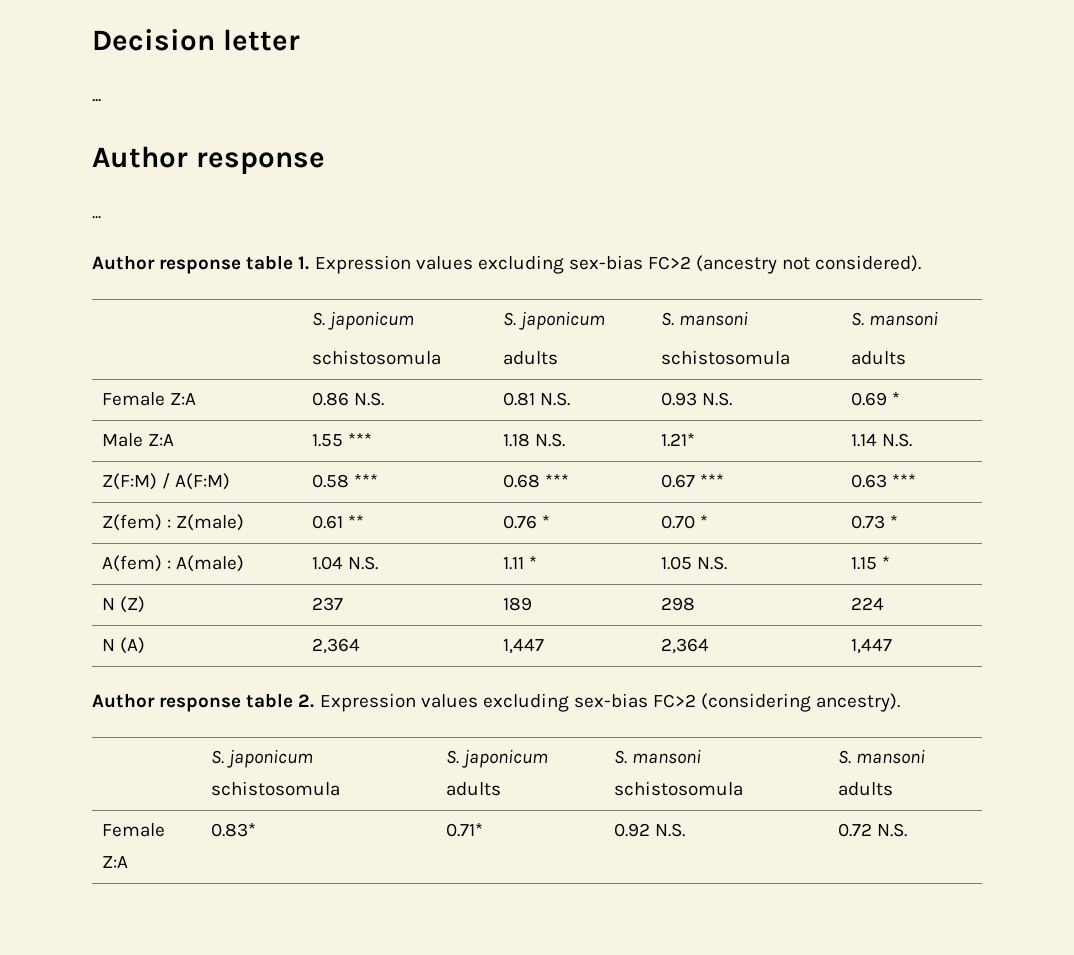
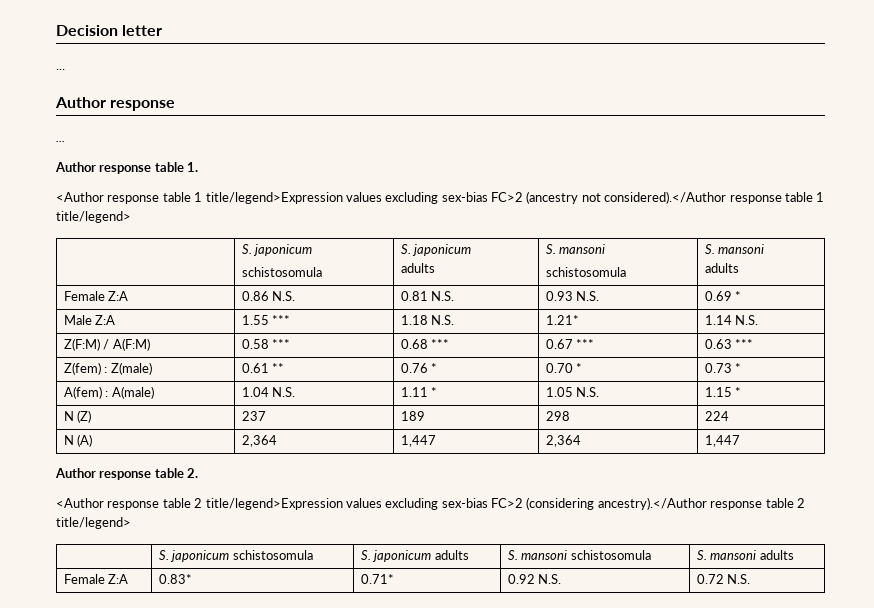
[314,255,411,274] Expression -> [56,192,343,204] // <Author response table 1 title/legend>Expression
[815,255,922,272] considered). -> [604,191,825,204] [56,211,131,223] considered).</Author response table 1 title/legend>
[319,693,416,712] Expression -> [56,498,343,510] // <Author response table 2 title/legend>Expression
[816,693,901,712] ancestry). -> [597,497,805,510] [56,517,131,529] ancestry).</Author response table 2 title/legend>

